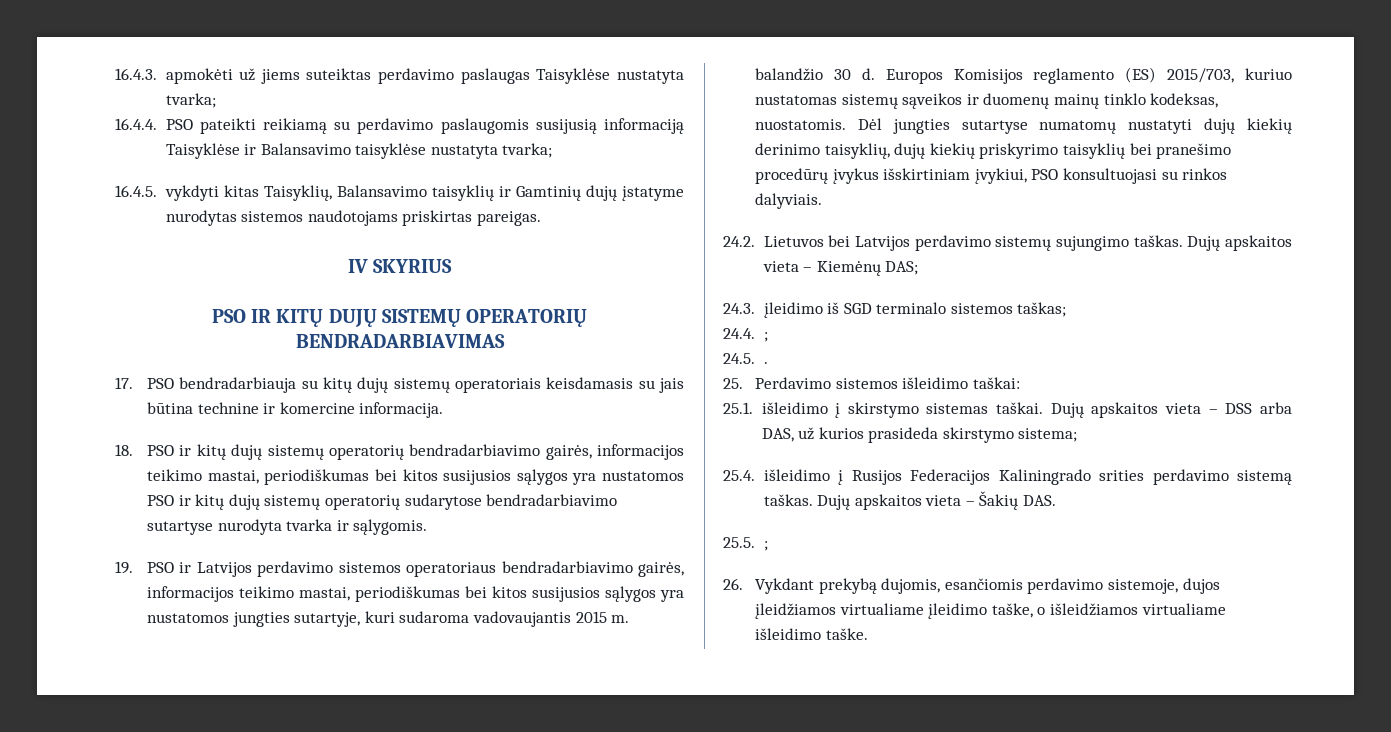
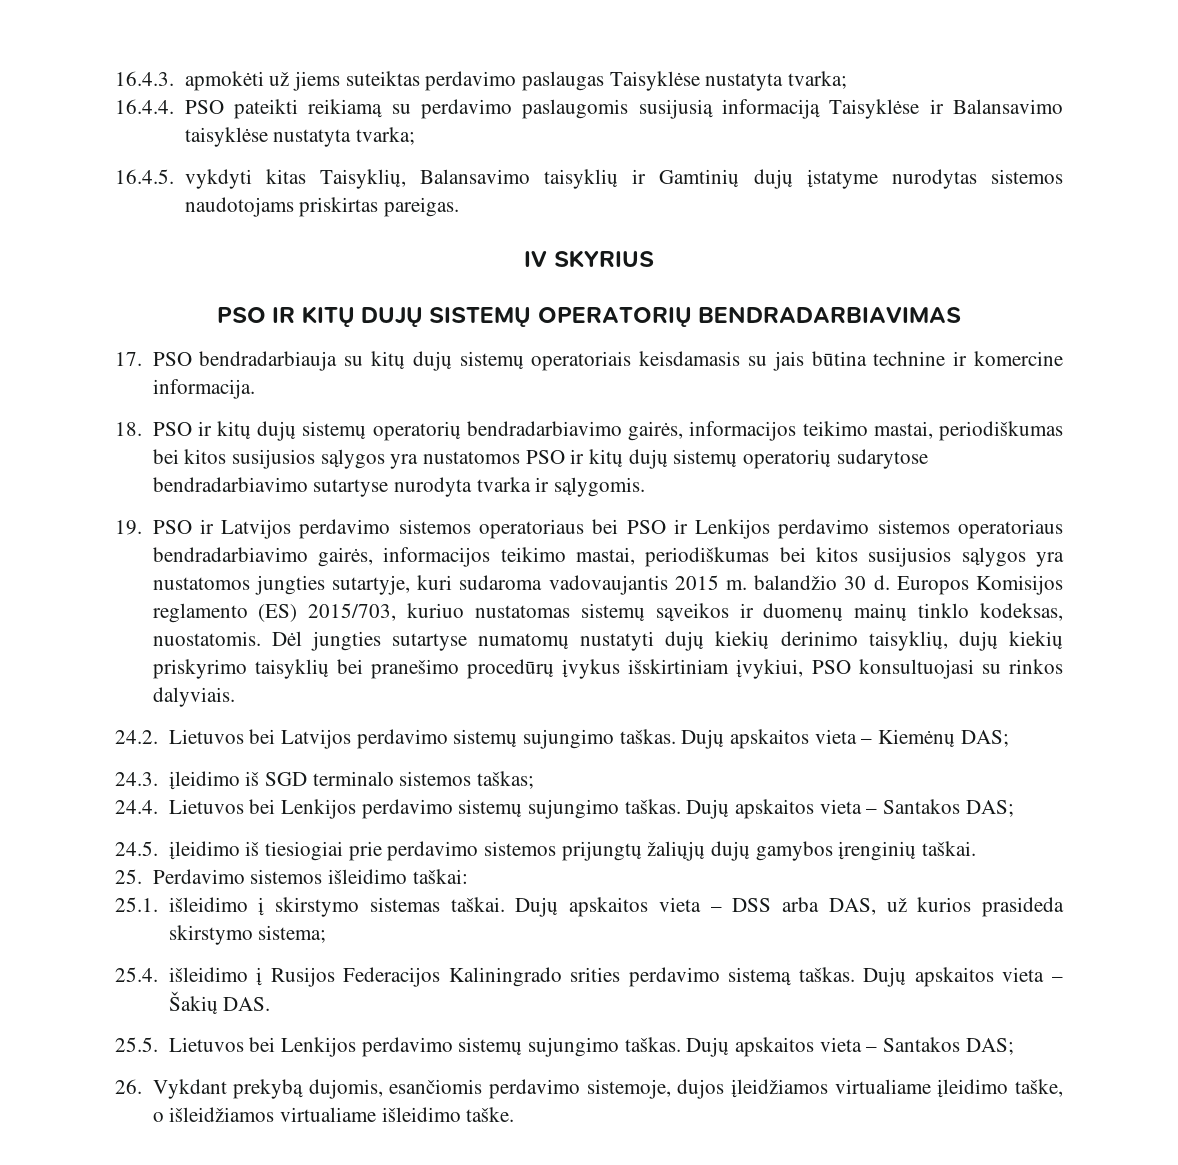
(497, 569) none -> [592,519,1063,539] bei PSO ir Lenkijos perdavimo sistemos operatoriaus
[763,332,768,342] [723,353,768,364] ; // 24.5. . -> [168,799,1014,819] [115,841,976,861] Lietuvos bei Lenkijos perdavimo sistemų sujungimo taškas. Dujų apskaitos vieta – Santakos DAS; // 24.5. įleidimo iš tiesiogiai prie perdavimo sistemos prijungtų žaliųjų dujų gamybos įrenginių taškai.
[763,541,768,551] ; -> [168,1037,1014,1057] Lietuvos bei Lenkijos perdavimo sistemų sujungimo taškas. Dujų apskaitos vieta – Santakos DAS;

